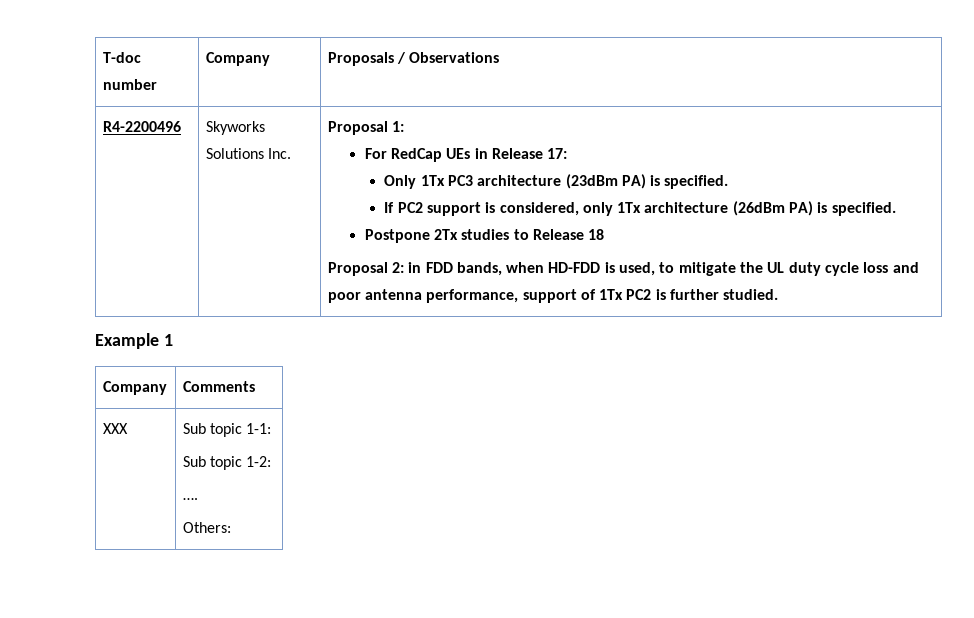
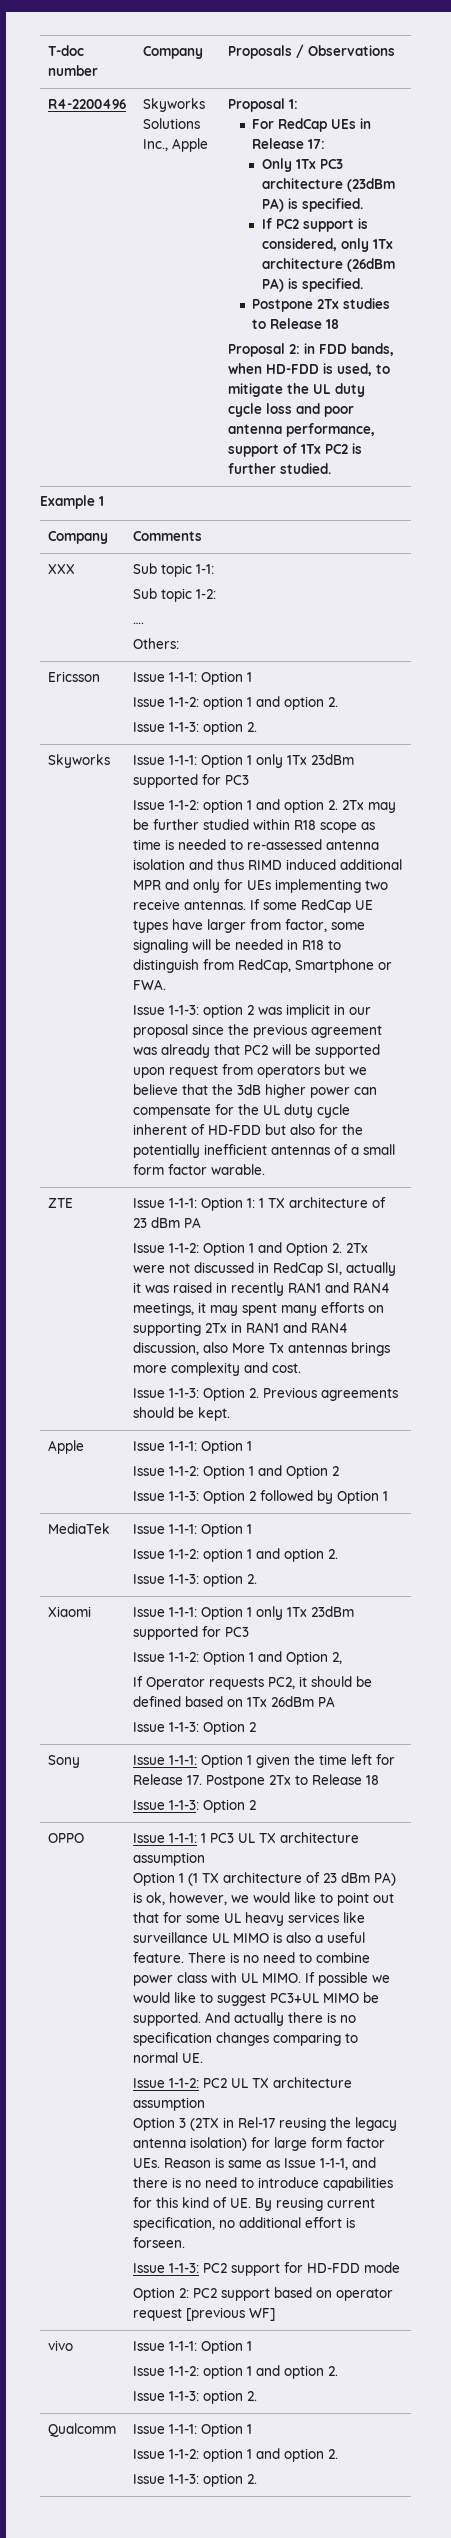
[267,148,291,159] Inc. -> [143,138,209,152] Inc., Apple
(231, 527) none -> [48,671,101,682] [133,671,253,685] [133,696,339,710] [133,721,258,735] [48,754,111,768] [133,754,355,768] [133,774,250,788] [133,799,397,813] [133,819,376,833] [133,839,380,850] [133,859,403,870] [133,879,389,893] [133,899,374,913] [133,919,366,933] [133,939,342,953] [133,959,393,973] [133,979,167,990] [133,1004,372,1018] [133,1024,383,1038] [133,1044,381,1058] [133,1064,368,1078] [133,1084,378,1098] [133,1104,351,1118] [133,1124,364,1135] [133,1144,396,1158] [133,1164,266,1175] [48,1198,74,1208] [133,1197,387,1211] [133,1217,202,1228] [133,1242,369,1256] [133,1262,397,1276] [133,1282,391,1296] [133,1302,385,1316] [133,1322,349,1336] [133,1342,391,1356] [133,1362,302,1376] [133,1387,399,1401] [133,1407,231,1421] [48,1440,85,1454] [133,1440,253,1454] [133,1465,340,1479] [133,1490,389,1504] [48,1523,111,1534] [133,1523,253,1537] [133,1548,339,1562] [133,1573,258,1587] [48,1606,92,1617] [133,1606,355,1620] [133,1626,250,1640] [133,1651,343,1665] [133,1676,373,1690] [133,1696,336,1707] [133,1721,257,1735] [48,1755,81,1768] [133,1754,396,1768] [133,1774,380,1788] [133,1799,257,1813] [48,1833,85,1843] [133,1832,360,1843] [133,1852,206,1866] [133,1872,397,1886] [133,1892,395,1906] [133,1912,366,1926] [133,1932,366,1943] [133,1952,371,1963] [133,1972,391,1986] [133,1992,380,2006] [133,2012,357,2026] [133,2032,359,2046] [133,2052,204,2063] [133,2077,353,2088] [133,2097,206,2111] [133,2117,398,2131] [133,2137,386,2151] [133,2157,377,2170] [133,2177,394,2191] [133,2197,376,2211] [133,2217,356,2231] [133,2237,186,2248] [133,2262,401,2276] [133,2287,394,2301] [133,2307,276,2321] [48,2340,74,2351] [133,2340,253,2354] [133,2365,339,2379] [133,2390,258,2404] [48,2423,117,2437] [133,2423,253,2437] [133,2448,339,2462] [133,2473,258,2487] // Ericsson | Issue 1-1-1: Option 1 // Issue 1-1-2: option 1 and option 2. // Issue 1-1-3: option 2. // Skyworks | Issue 1-1-1: Option 1 only 1Tx 23dBm supported for PC3 // Issue 1-1-2: option 1 and option 2. 2Tx may be further studied within R18 scope as time is needed to re-assessed antenna isolation and thus RIMD induced additional MPR and only for UEs implementing two receive antennas. If some RedCap UE types have larger from factor, some signaling will be needed in R18 to distinguish from RedCap, Smartphone or FWA. // Issue 1-1-3: option 2 was implicit in our proposal since the previous agreement was already that PC2 will be supported upon request from operators but we believe that the 3dB higher power can compensate for the UL duty cycle inherent of HD-FDD but also for the potentially inefficient antennas of a small form factor warable. // ZTE | Issue 1-1-1: Option 1: 1 TX architecture of 23 dBm PA // Issue 1-1-2: Option 1 and Option 2. 2Tx were not discussed in RedCap SI, actually it was raised in recently RAN1 and RAN4 meetings, it may spent many efforts on supporting 2Tx in RAN1 and RAN4 discussion, also More Tx antennas brings more complexity and cost. // Issue 1-1-3: Option 2. Previous agreements should be kept. // Apple | Issue 1-1-1: Option 1 // Issue 1-1-2: Option 1 and Option 2 // Issue 1-1-3: Option 2 followed by Option 1 // MediaTek | Issue 1-1-1: Option 1 // Issue 1-1-2: option 1 and option 2. // Issue 1-1-3: option 2. // Xiaomi | Issue 1-1-1: Option 1 only 1Tx 23dBm supported for PC3 // Issue 1-1-2: Option 1 and Option 2, // If Operator requests PC2, it should be defined based on 1Tx 26dBm PA // Issue 1-1-3: Option 2 // Sony | Issue 1-1-1: Option 1 given the time left for Release 17. Postpone 2Tx to Release 18 // Issue 1-1-3: Option 2 // OPPO | Issue 1-1-1: 1 PC3 UL TX architecture assumption // Option 1 (1 TX architecture of 23 dBm PA) is ok, however, we would like to point out that for some UL heavy services like surveillance UL MIMO is also a useful feature. There is no need to combine power class with UL MIMO. If possible we would like to suggest PC3+UL MIMO be supported. And actually there is no specification changes comparing to normal UE. // Issue 1-1-2: PC2 UL TX architecture assumption // Option 3 (2TX in Rel-17 reusing the legacy antenna isolation) for large form factor UEs. Reason is same as Issue 1-1-1, and there is no need to introduce capabilities for this kind of UE. By reusing current specification, no additional effort is forseen. // Issue 1-1-3: PC2 support for HD-FDD mode // Option 2: PC2 support based on operator request [previous WF] // vivo | Issue 1-1-1: Option 1 // Issue 1-1-2: option 1 and option 2. // Issue 1-1-3: option 2. // Qualcomm | Issue 1-1-1: Option 1 // Issue 1-1-2: option 1 and option 2. // Issue 1-1-3: option 2.

